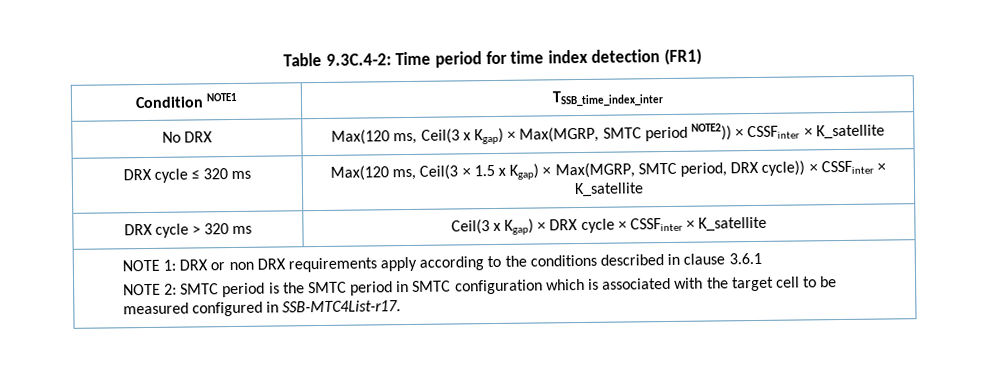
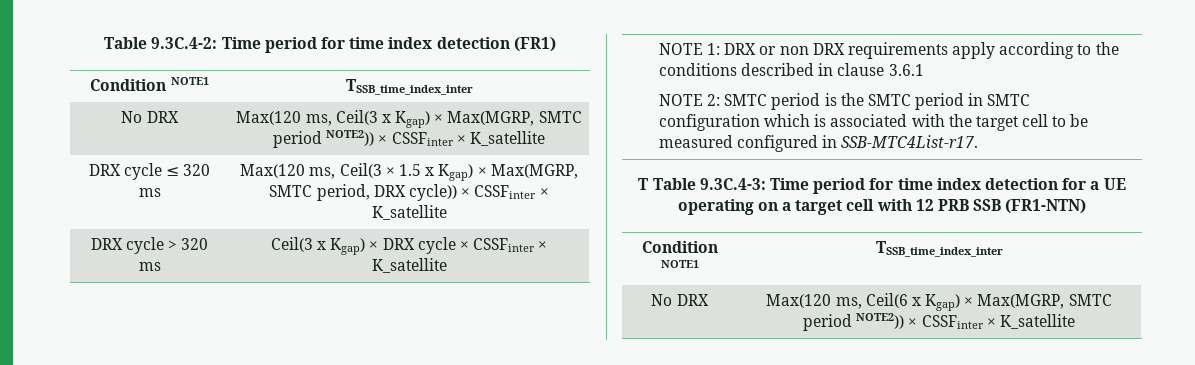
(402, 306) none -> [638,178,1126,194] [677,199,1087,215] [641,241,718,253] [660,260,699,268] [875,241,1003,257] [651,294,709,306] [766,293,1112,311] [803,313,1075,331] // T Table 9.3C.4-3: Time period for time index detection for a UE operating on a target cell with 12 PRB SSB (FR1-NTN) // Condition NOTE1 | TSSB_time_index_inter // No DRX | Max(120 ms, Ceil(6 x Kgap) × Max(MGRP, SMTC period NOTE2)) × CSSFinter × K_satellite

